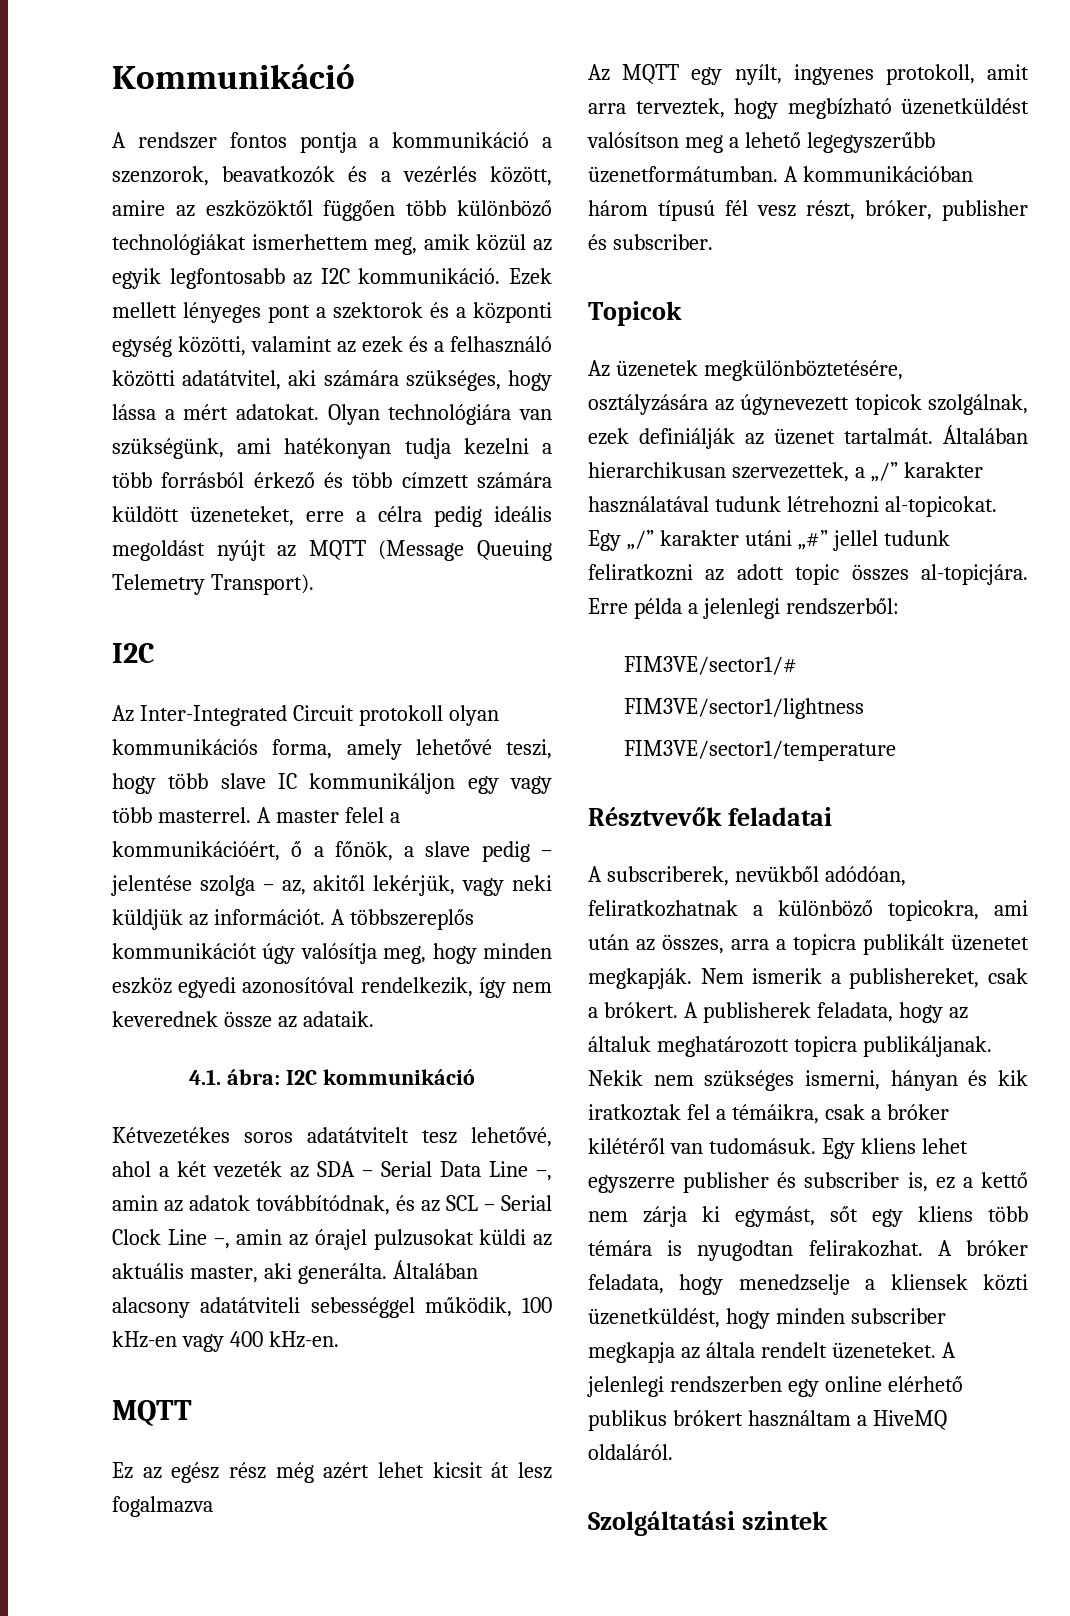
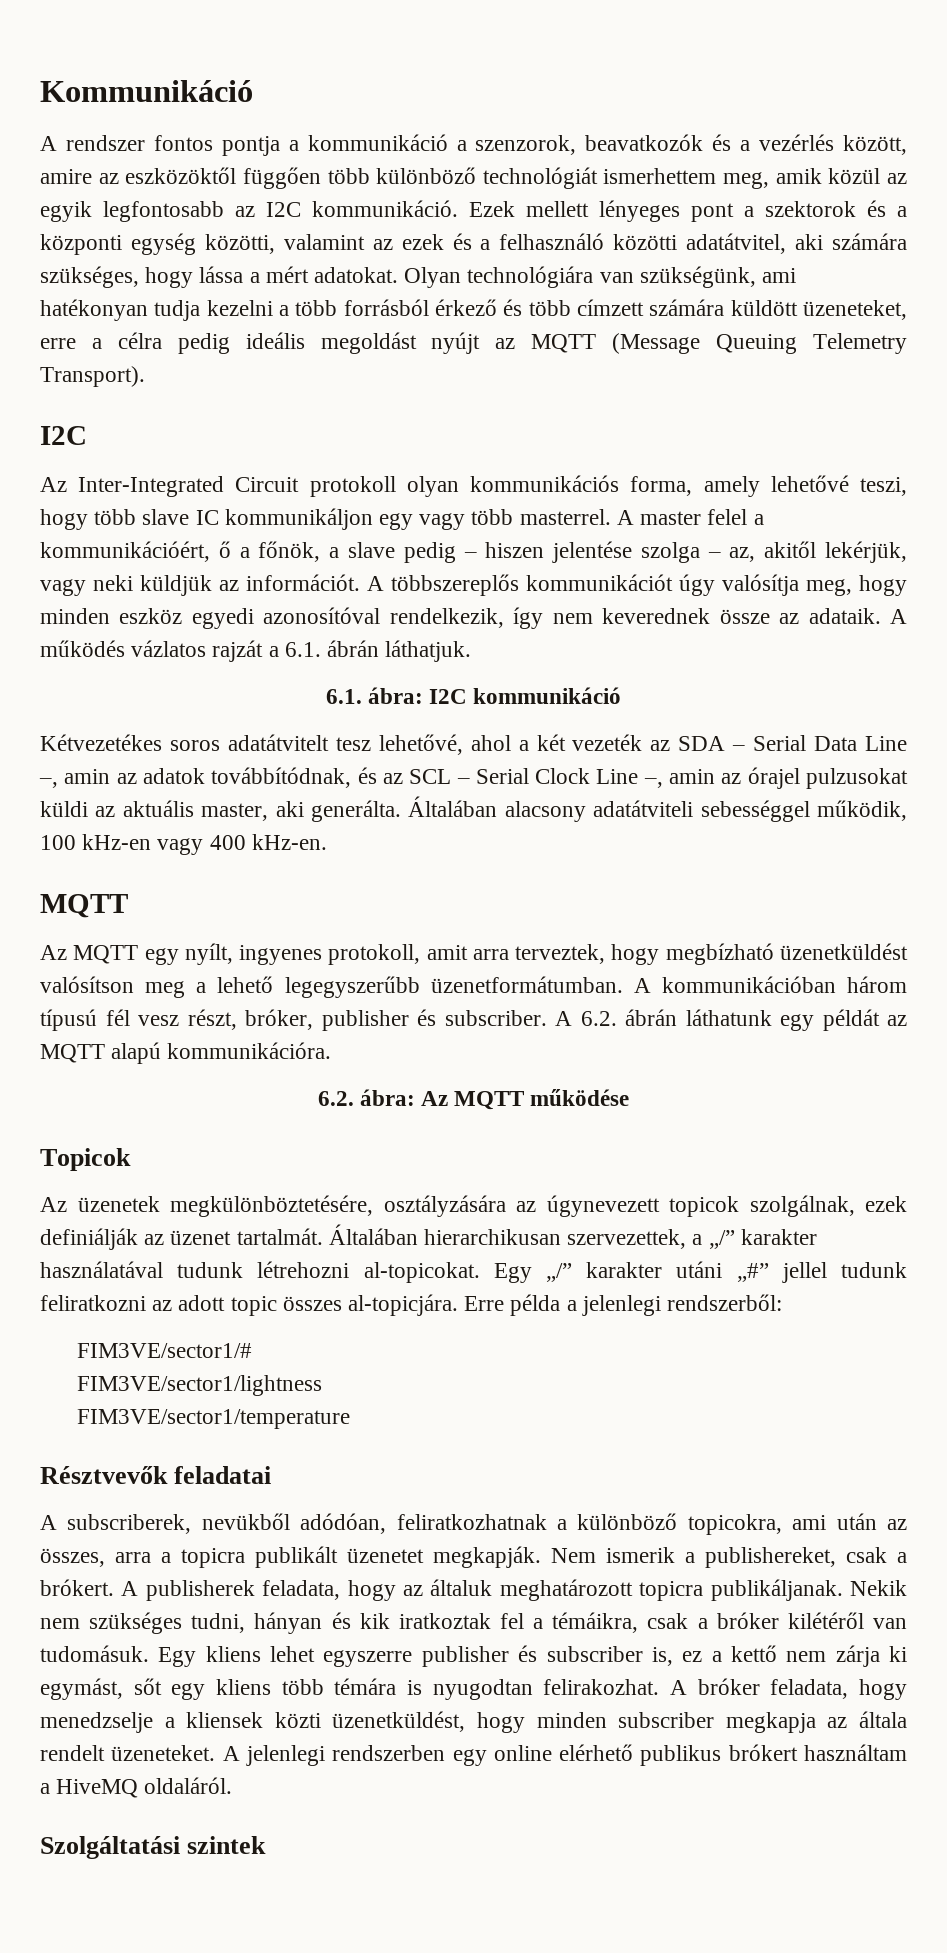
[112,234,246,255] technológiákat -> [482,167,598,189] technológiát
(552, 853) none -> [485,542,545,558] hiszen
[189,1069,222,1085] // 4.1. -> [890,609,908,624] [40,640,472,662] [325,689,362,704] A működés vázlatos rajzát a 6.1. ábrán láthatjuk. // 6.1.
[112,1462,552,1483] [112,1496,213,1517] // Ez az egész rész még azért lehet kicsit át lesz fogalmazva -> (128, 906) none
(713, 242) none -> [555,1009,907,1031] [40,1042,332,1064] [317,1089,630,1110] A 6.2. ábrán láthatunk egy példát az MQTT alapú kommunikációra. // 6.2. ábra: Az MQTT működése
[805,1070,880,1090] ismerni, -> [191,1613,246,1633] tudni,

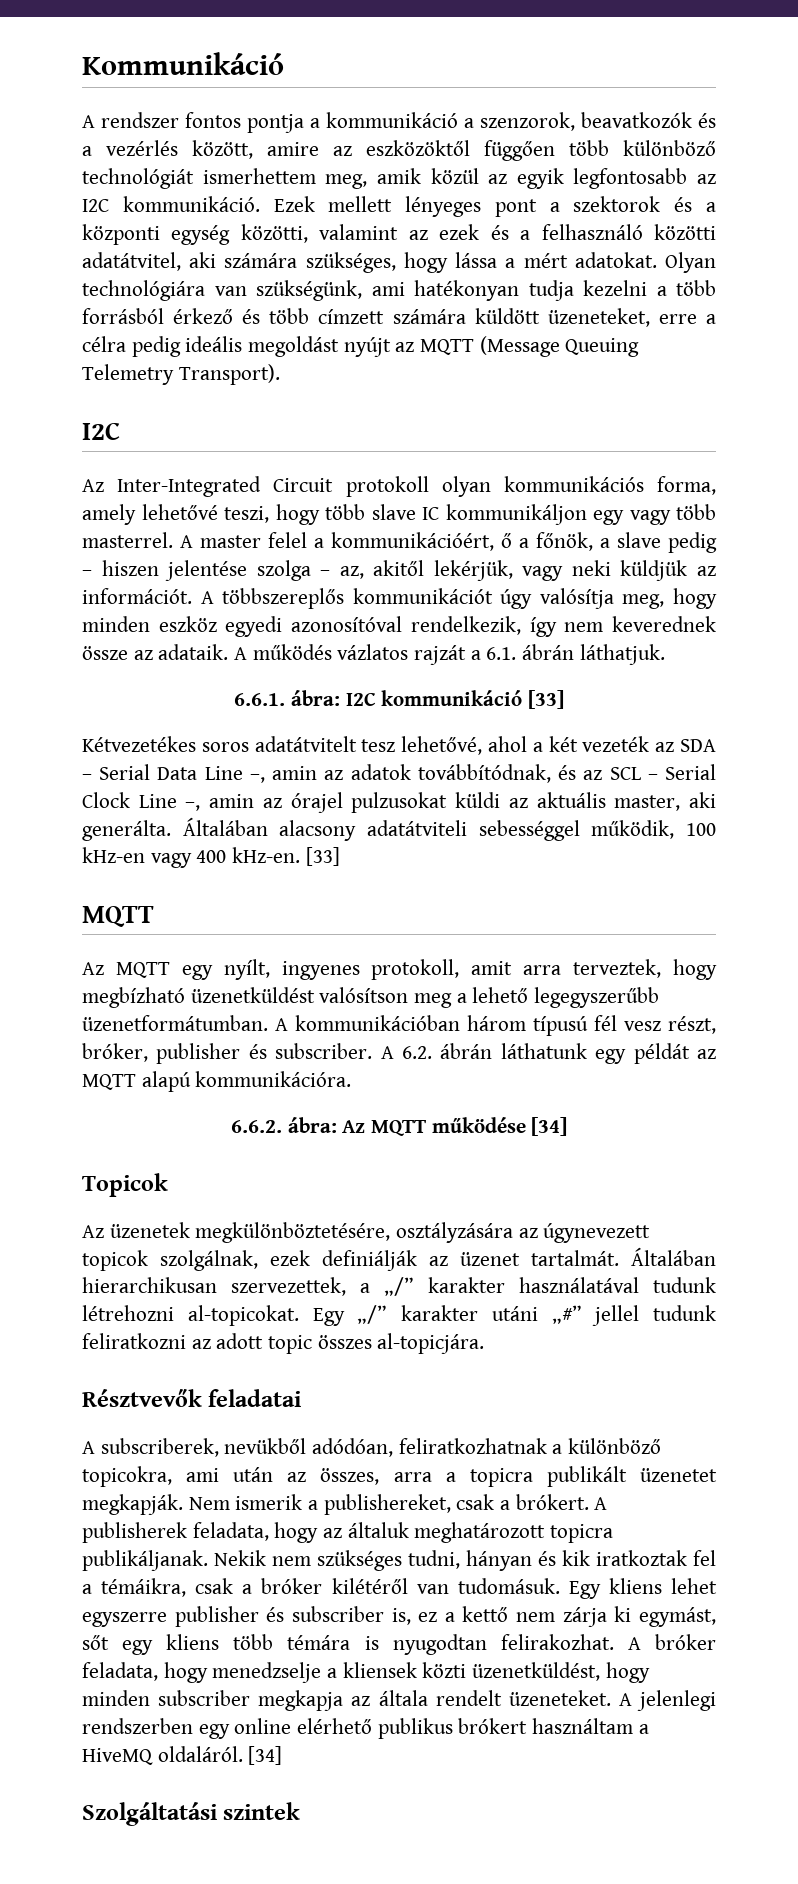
[325,689,362,704] 6.1. -> [234,693,286,706] 6.6.1.
(622, 695) none -> [527,690,564,709] [33]
(327, 842) none -> [305,847,340,866] [33]
[317,1091,354,1106] 6.2. -> [230,1120,282,1133] 6.6.2.
(630, 1097) none -> [531,1117,568,1136] [34]
[464,1294,783,1316] [77,1343,253,1358] [77,1375,323,1396] [77,1409,351,1429] Erre példa a jelenlegi rendszerből: // FIM3VE/sector1/# // FIM3VE/sector1/lightness // FIM3VE/sector1/temperature -> (485, 1343) none
(233, 1785) none -> [248,1746,283,1765] [34]

